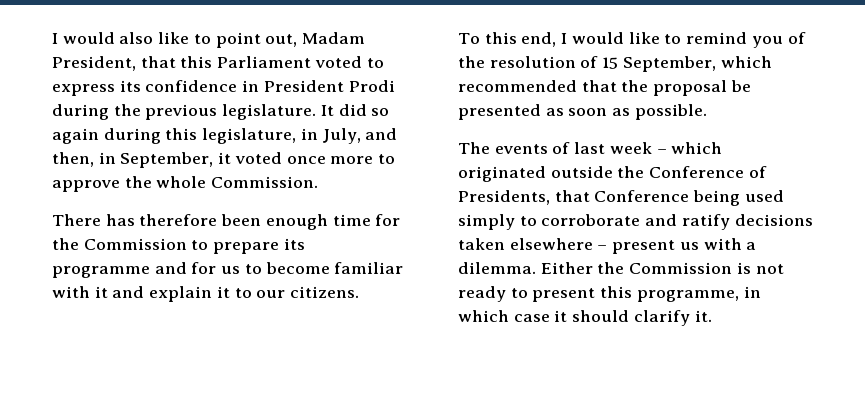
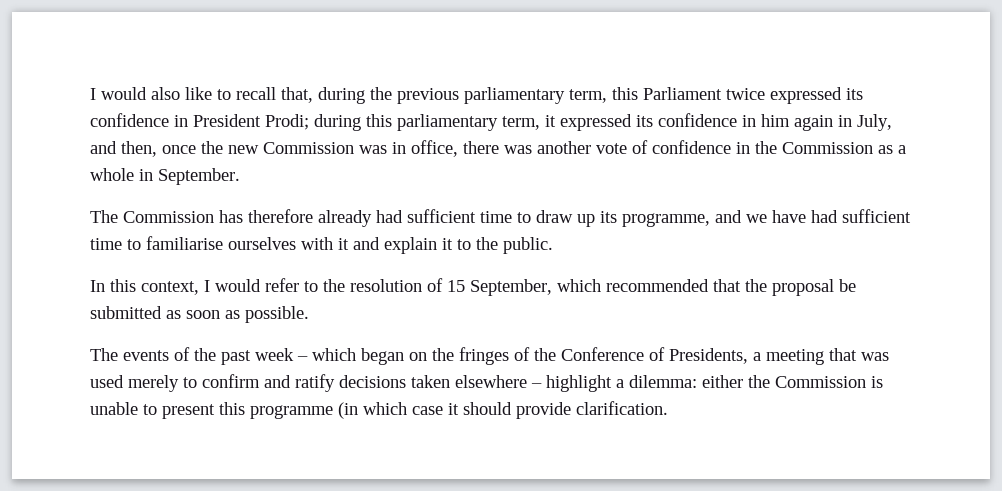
[215,32,366,48] [52,56,384,71] [52,80,395,96] [52,104,390,120] [52,128,398,144] [52,152,396,168] [52,176,319,192] [52,214,401,230] [52,238,305,254] [52,262,404,278] point out, Madam President, that this Parliament voted to express its confidence in President Prodi during the previous legislature. It did so again during this legislature, in July, and then, in September, it voted once more to approve the whole Commission. // There has therefore been enough time for the Commission to prepare its programme and for us to become familiar -> [236,87,863,104] [90,113,892,131] [90,140,906,157] [90,168,240,185] [90,209,911,227] [90,236,296,250] recall that, during the previous parliamentary term, this Parliament twice expressed its confidence in President Prodi; during this parliamentary term, it expressed its confidence in him again in July, and then, once the new Commission was in office, there was another vote of confidence in the Commission as a whole in September. // The Commission has therefore already had sufficient time to draw up its programme, and we have had sufficient time to familiarise ourselves
[256,286,360,298] [458,32,806,48] our citizens. // To this end, I would like to remind you of -> [476,237,553,254] [90,278,318,295] the public. // In this context, I would refer to
[458,104,541,120] presented -> [90,306,162,319] submitted
[574,142,606,154] last -> [194,348,251,365] the past
[458,166,767,182] [458,190,784,206] [458,214,641,230] originated outside the Conference of Presidents, that Conference being used simply to corroborate -> [361,347,889,365] [90,374,260,392] began on the fringes of the Conference of Presidents, a meeting that was used merely to confirm
[612,238,757,254] [458,262,593,274] present us with a dilemma. Either -> [546,375,743,392] highlight a dilemma: either
[755,264,784,274] [458,286,506,302] not ready -> [90,402,138,415] unable
[636,286,761,302] programme, in -> [250,402,358,419] programme (in
[633,310,712,326] clarify it. -> [516,401,668,419] provide clarification.

